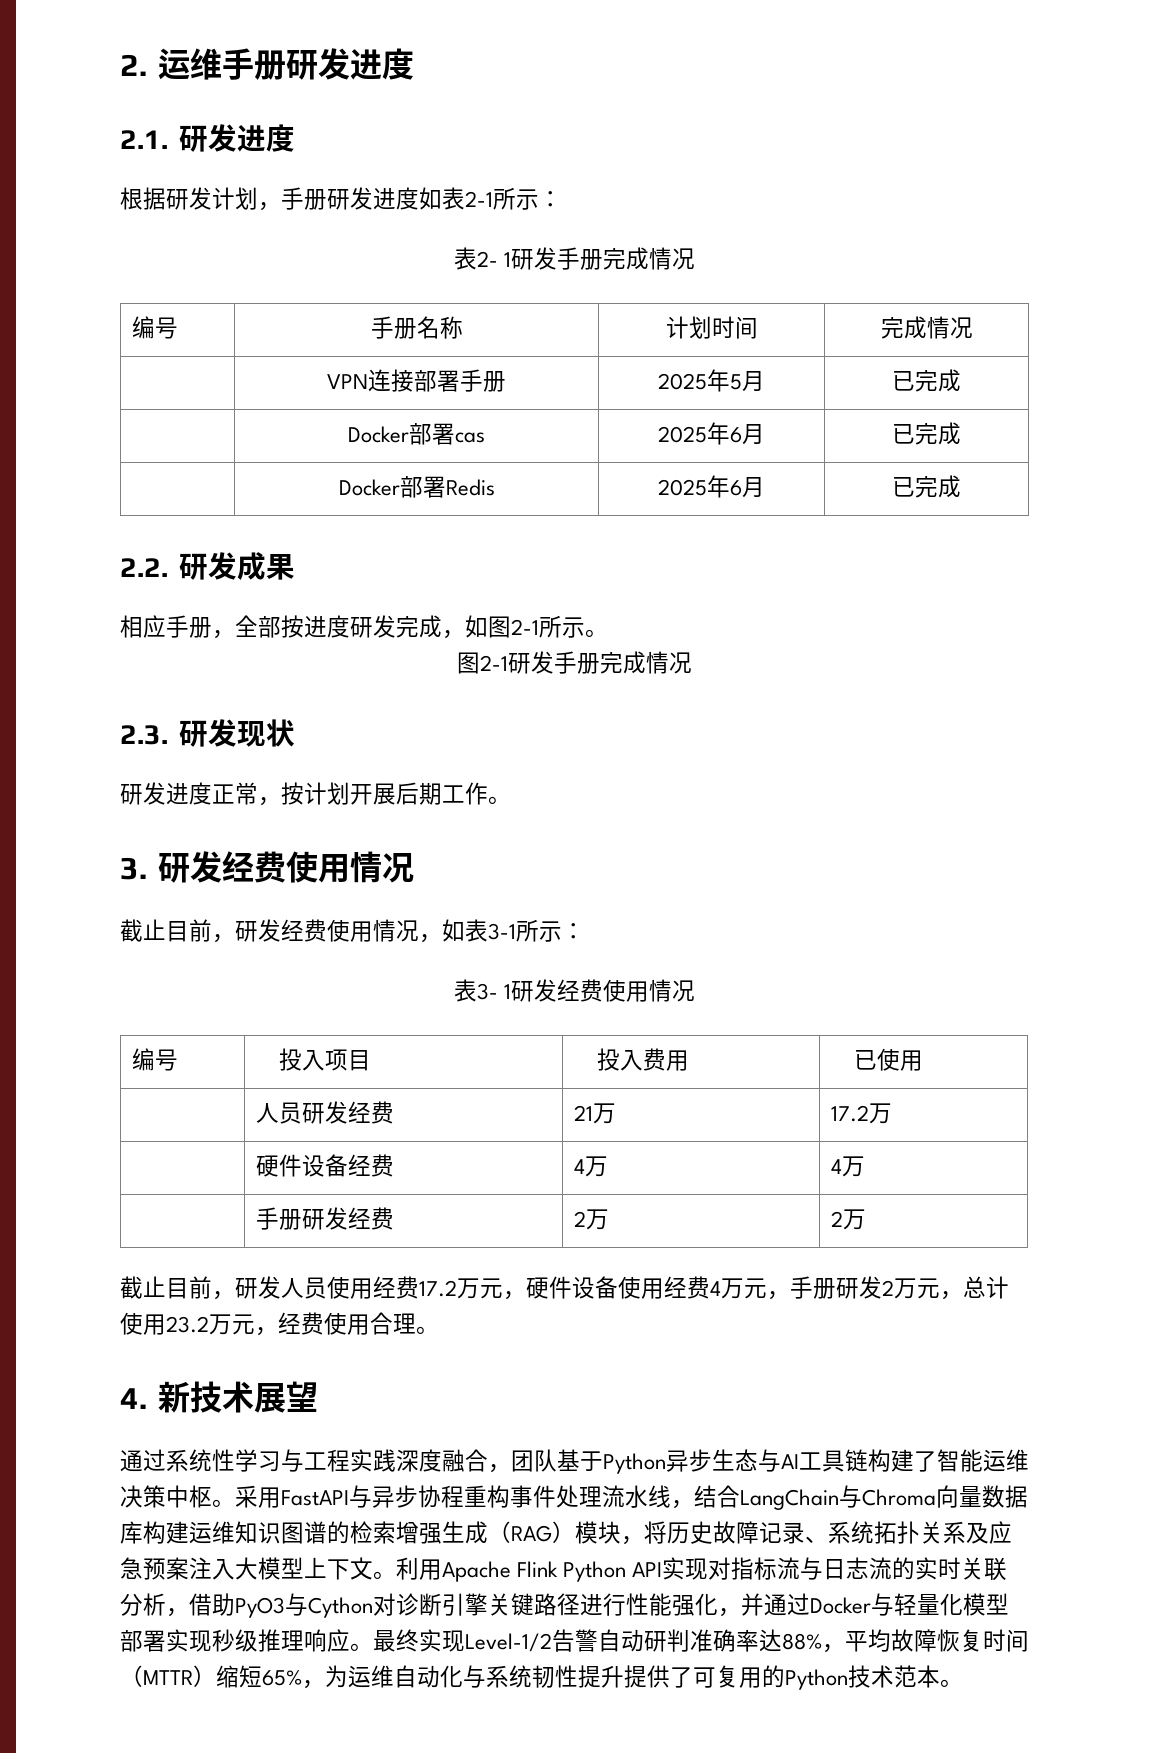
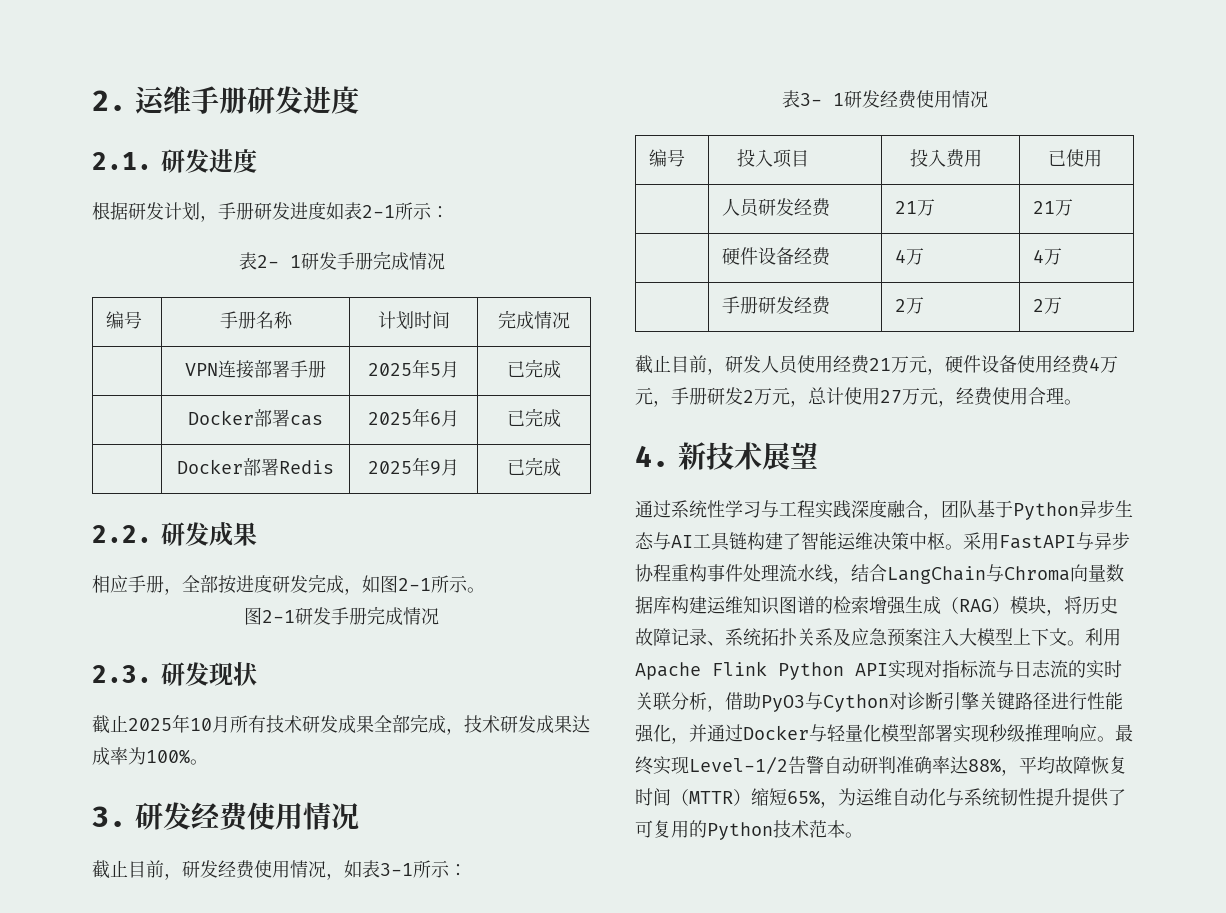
[730,480,742,496] 6 -> [430,461,441,475] 9
[120,782,488,806] 研发进度正常，按计划开展后期工作 -> [92,714,590,735] [92,747,190,765] 截止2025年10月所有技术研发成果全部完成，技术研发成果达成率为100%
[831,1105,870,1122] 17.2 -> [1033,201,1056,214] 21
[419,1280,457,1297] 17.2 -> [869,358,891,371] 21
[166,1316,209,1333] 23.2 -> [880,390,902,403] 27

